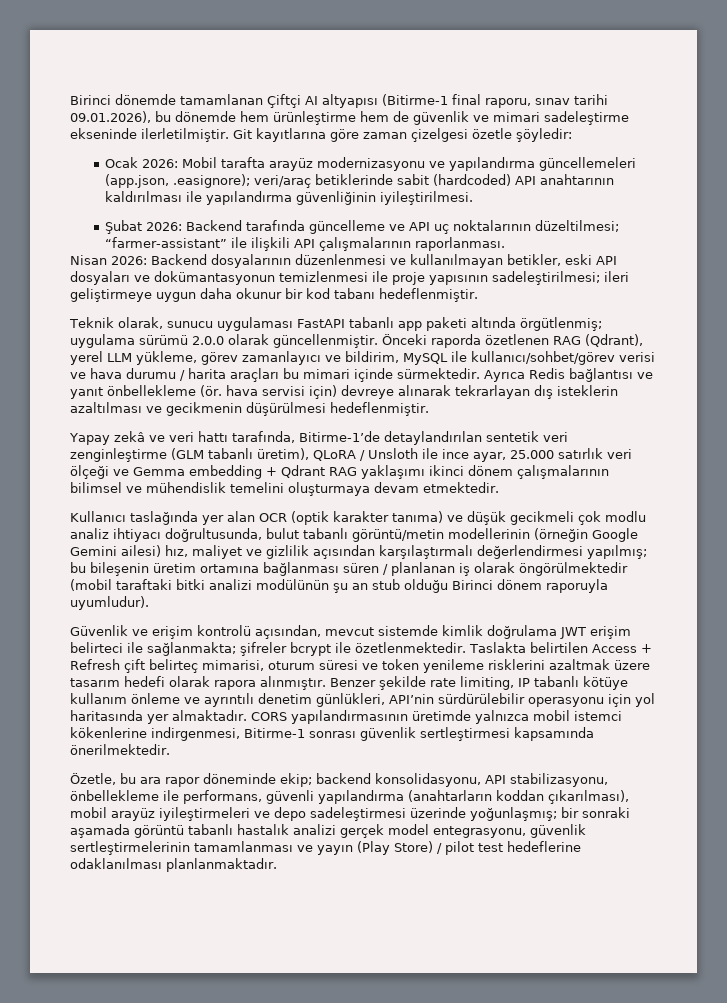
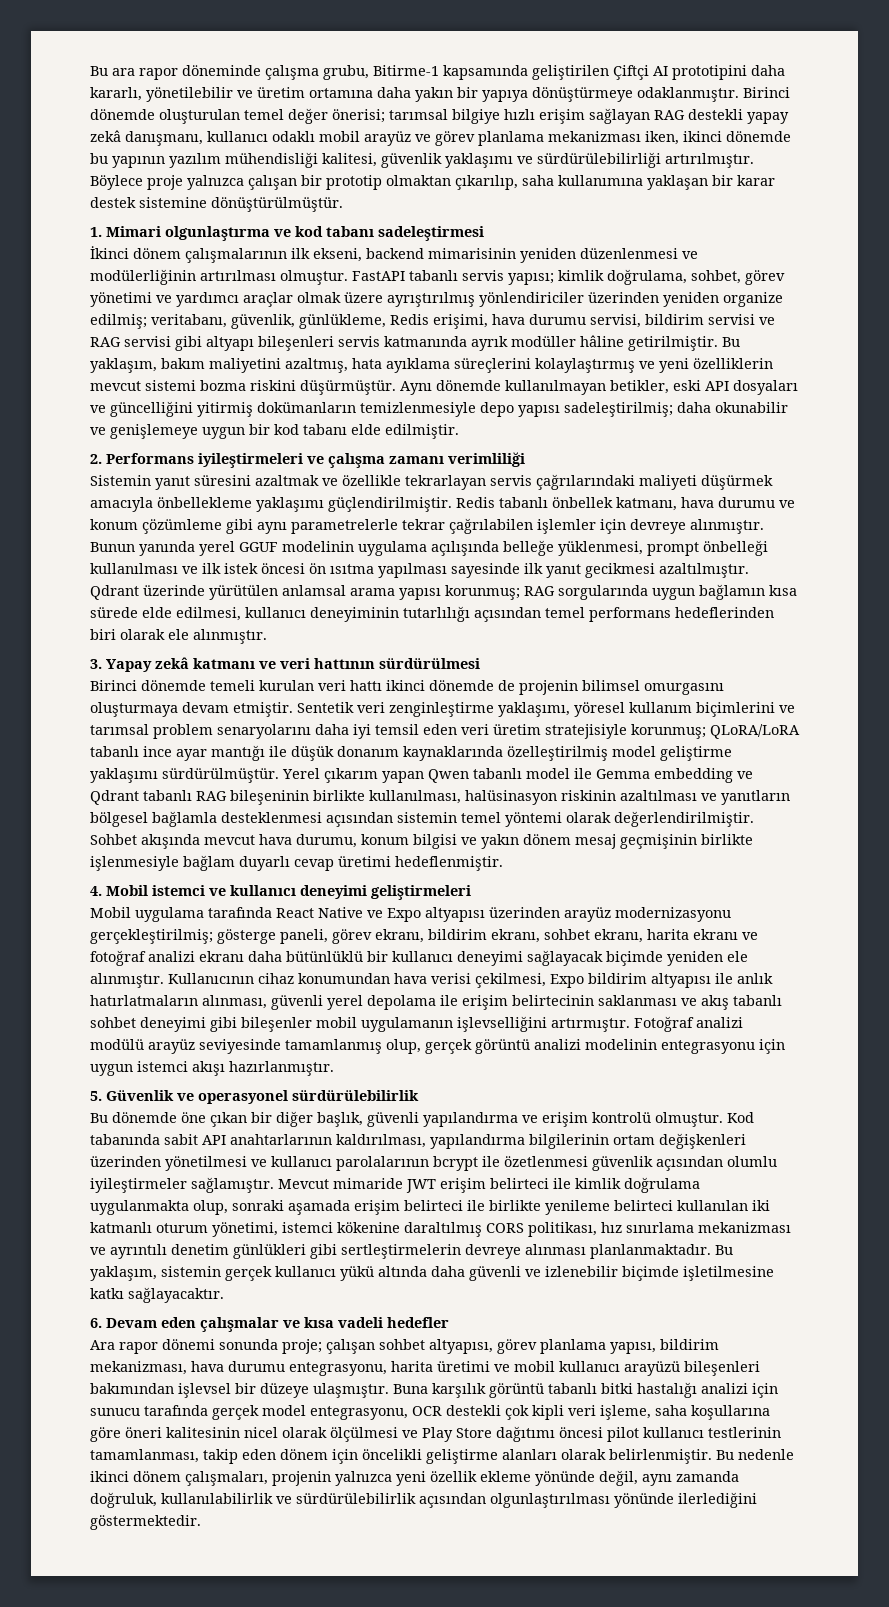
[70,94,608,108] [70,111,629,125] [70,128,572,142] [105,157,637,171] [105,174,615,188] [105,191,474,205] [105,220,620,234] [105,237,506,251] [70,254,406,268] Birinci dönemde tamamlanan Çiftçi AI altyapısı (Bitirme-1 final raporu, sınav tarihi 09.01.2026), bu dönemde hem ürünleştirme hem de güvenlik ve mimari sadeleştirme ekseninde ilerletilmiştir. Git kayıtlarına göre zaman çizelgesi özetle şöyledir: // Ocak 2026: Mobil tarafta arayüz modernizasyonu ve yapılandırma güncellemeleri (app.json, .easignore); veri/araç betiklerinde sabit (hardcoded) API anahtarının kaldırılması ile yapılandırma güvenliğinin iyileştirilmesi. // Şubat 2026: Backend tarafında güncelleme ve API uç noktalarının düzeltilmesi; “farmer-assistant” ile ilişkili API çalışmalarının raporlanması. // Nisan 2026: Backend dosyalarının düzenlenmesi ve -> [90,65,785,80] [90,87,790,102] [90,108,789,124] [90,130,791,146] [90,152,754,168] [90,175,775,190] [90,197,343,212] [90,226,484,241] [90,246,698,263] [90,269,785,285] [90,292,783,307] [90,314,775,329] [90,335,740,351] [90,358,773,373] [90,380,501,395] Bu ara rapor döneminde çalışma grubu, Bitirme-1 kapsamında geliştirilen Çiftçi AI prototipini daha kararlı, yönetilebilir ve üretim ortamına daha yakın bir yapıya dönüştürmeye odaklanmıştır. Birinci dönemde oluşturulan temel değer önerisi; tarımsal bilgiye hızlı erişim sağlayan RAG destekli yapay zekâ danışmanı, kullanıcı odaklı mobil arayüz ve görev planlama mekanizması iken, ikinci dönemde bu yapının yazılım mühendisliği kalitesi, güvenlik yaklaşımı ve sürdürülebilirliği artırılmıştır. Böylece proje yalnızca çalışan bir prototip olmaktan çıkarılıp, saha kullanımına yaklaşan bir karar destek sistemine dönüştürülmüştür. // 1. Mimari olgunlaştırma ve kod tabanı sadeleştirmesi // İkinci dönem çalışmalarının ilk ekseni, backend mimarisinin yeniden düzenlenmesi ve modülerliğinin artırılması olmuştur. FastAPI tabanlı servis yapısı; kimlik doğrulama, sohbet, görev yönetimi ve yardımcı araçlar olmak üzere ayrıştırılmış yönlendiriciler üzerinden yeniden organize edilmiş; veritabanı, güvenlik, günlükleme, Redis erişimi, hava durumu servisi, bildirim servisi ve RAG servisi gibi altyapı bileşenleri servis katmanında ayrık modüller hâline getirilmiştir. Bu yaklaşım, bakım maliyetini azaltmış, hata ayıklama süreçlerini kolaylaştırmış ve yeni özelliklerin mevcut sistemi bozma riskini düşürmüştür. Aynı dönemde
[154,271,629,285] [70,288,478,302] [69,317,602,331] [70,334,643,348] [70,351,655,365] [70,368,653,382] [70,385,618,399] [70,402,429,416] [69,431,568,445] [70,448,632,462] [70,465,609,479] [70,482,499,496] [70,511,646,525] [70,528,638,542] [70,545,647,559] [70,562,628,576] [70,579,608,593] [70,596,149,610] [70,625,631,639] [70,642,652,656] [70,659,650,673] [70,676,628,690] [70,693,655,707] [70,710,622,724] [70,727,594,741] [70,744,170,755] [70,773,608,787] [70,790,629,804] [70,807,630,821] [70,824,586,838] [70,841,581,855] [70,858,277,872] dokümantasyonun temizlenmesi ile proje yapısının sadeleştirilmesi; ileri geliştirmeye uygun daha okunur bir kod tabanı hedeflenmiştir. // Teknik olarak, sunucu uygulaması FastAPI tabanlı app paketi altında örgütlenmiş; uygulama sürümü 2.0.0 olarak güncellenmiştir. Önceki raporda özetlenen RAG (Qdrant), yerel LLM yükleme, görev zamanlayıcı ve bildirim, MySQL ile kullanıcı/sohbet/görev verisi ve hava durumu / harita araçları bu mimari içinde sürmektedir. Ayrıca Redis bağlantısı ve yanıt önbellekleme (ör. hava servisi için) devreye alınarak tekrarlayan dış isteklerin azaltılması ve gecikmenin düşürülmesi hedeflenmiştir. // Yapay zekâ ve veri hattı tarafında, Bitirme-1’de detaylandırılan sentetik veri zenginleştirme (GLM tabanlı üretim), QLoRA / Unsloth ile ince ayar, 25.000 satırlık veri ölçeği ve Gemma embedding + Qdrant RAG yaklaşımı ikinci dönem çalışmalarının bilimsel ve mühendislik temelini oluşturmaya devam etmektedir. // Kullanıcı taslağında yer alan OCR (optik karakter tanıma) ve düşük gecikmeli çok modlu analiz ihtiyacı doğrultusunda, bulut tabanlı görüntü/metin modellerinin (örneğin Google Gemini ailesi) hız, maliyet ve gizlilik açısından karşılaştırmalı değerlendirmesi yapılmış; bu bileşenin üretim ortamına bağlanması süren / planlanan iş olarak öngörülmektedir (mobil taraftaki bitki analizi modülünün şu an stub olduğu Birinci dönem raporuyla uyumludur). // Güvenlik ve erişim kontrolü açısından, mevcut sistemde kimlik doğrulama JWT erişim belirteci ile sağlanmakta; şifreler bcrypt ile özetlenmektedir. Taslakta belirtilen Access + Refresh çift belirteç mimarisi, oturum süresi ve token yenileme risklerini azaltmak üzere tasarım hedefi olarak rapora alınmıştır. Benzer şekilde rate limiting, IP tabanlı kötüye kullanım önleme ve ayrıntılı denetim günlükleri, API’nin sürdürülebilir operasyonu için yol haritasında yer almaktadır. CORS yapılandırmasının üretimde yalnızca mobil istemci kökenlerine indirgenmesi, Bitirme-1 sonrası güvenlik sertleştirmesi kapsamında önerilmektedir. // Özetle, bu ara rapor döneminde ekip; backend konsolidasyonu, API stabilizasyonu, önbellekleme ile performans, güvenli yapılandırma (anahtarların koddan çıkarılması), mobil arayüz iyileştirmeleri ve depo sadeleştirmesi üzerinde yoğunlaşmış; bir sonraki aşamada görüntü tabanlı hastalık analizi gerçek model entegrasyonu, güvenlik sertleştirmelerinin tamamlanması ve yayın (Play Store) / pilot test hedeflerine odaklanılması planlanmaktadır. -> [110,401,788,417] [90,424,459,439] [90,452,525,468] [90,474,773,490] [90,497,795,512] [90,518,764,534] [90,540,768,556] [90,563,749,578] [90,584,797,600] [90,606,774,622] [90,629,267,644] [90,657,480,672] [90,680,724,695] [90,702,795,717] [90,724,800,739] [90,745,732,761] [90,768,753,783] [90,790,790,805] [90,811,754,827] [90,834,753,849] [90,855,503,871] [90,885,471,900] [90,907,731,922] [90,929,758,944] [90,950,748,966] [90,973,773,988] [90,995,782,1010] [90,1016,743,1032] [90,1039,785,1054] [90,1061,334,1076] [90,1090,419,1104] [90,1111,754,1127] [90,1133,746,1149] [90,1156,777,1171] [90,1177,700,1193] [90,1200,770,1215] [90,1222,791,1237] [90,1244,733,1259] [90,1266,774,1281] [90,1287,224,1303] [90,1317,449,1332] [90,1339,719,1354] [90,1361,760,1376] [90,1382,778,1398] [90,1405,770,1420] [90,1426,781,1442] [90,1449,794,1464] [90,1470,739,1486] [90,1492,757,1508] [90,1515,201,1530] güncelliğini yitirmiş dokümanların temizlenmesiyle depo yapısı sadeleştirilmiş; daha okunabilir ve genişlemeye uygun bir kod tabanı elde edilmiştir. // 2. Performans iyileştirmeleri ve çalışma zamanı verimliliği // Sistemin yanıt süresini azaltmak ve özellikle tekrarlayan servis çağrılarındaki maliyeti düşürmek amacıyla önbellekleme yaklaşımı güçlendirilmiştir. Redis tabanlı önbellek katmanı, hava durumu ve konum çözümleme gibi aynı parametrelerle tekrar çağrılabilen işlemler için devreye alınmıştır. Bunun yanında yerel GGUF modelinin uygulama açılışında belleğe yüklenmesi, prompt önbelleği kullanılması ve ilk istek öncesi ön ısıtma yapılması sayesinde ilk yanıt gecikmesi azaltılmıştır. Qdrant üzerinde yürütülen anlamsal arama yapısı korunmuş; RAG sorgularında uygun bağlamın kısa sürede elde edilmesi, kullanıcı deneyiminin tutarlılığı açısından temel performans hedeflerinden biri olarak ele alınmıştır. // 3. Yapay zekâ katmanı ve veri hattının sürdürülmesi // Birinci dönemde temeli kurulan veri hattı ikinci dönemde de projenin bilimsel omurgasını oluşturmaya devam etmiştir. Sentetik veri zenginleştirme yaklaşımı, yöresel kullanım biçimlerini ve tarımsal problem senaryolarını daha iyi temsil eden veri üretim stratejisiyle korunmuş; QLoRA/LoRA tabanlı ince ayar mantığı ile düşük donanım kaynaklarında özelleştirilmiş model geliştirme yaklaşımı sürdürülmüştür. Yerel çıkarım yapan Qwen tabanlı model ile Gemma embedding ve Qdrant tabanlı RAG bileşeninin birlikte kullanılması, halüsinasyon riskinin azaltılması ve yanıtların bölgesel bağlamla desteklenmesi açısından sistemin temel yöntemi olarak değerlendirilmiştir. Sohbet akışında mevcut hava durumu, konum bilgisi ve yakın dönem mesaj geçmişinin birlikte işlenmesiyle bağlam duyarlı cevap üretimi hedeflenmiştir. // 4. Mobil istemci ve kullanıcı deneyimi geliştirmeleri // Mobil uygulama tarafında React Native ve Expo altyapısı üzerinden arayüz modernizasyonu gerçekleştirilmiş; gösterge paneli, görev ekranı, bildirim ekranı, sohbet ekranı, harita ekranı ve fotoğraf analizi ekranı daha bütünlüklü bir kullanıcı deneyimi sağlayacak biçimde yeniden ele alınmıştır. Kullanıcının cihaz konumundan hava verisi çekilmesi, Expo bildirim altyapısı ile anlık hatırlatmaların alınması, güvenli yerel depolama ile erişim belirtecinin saklanması ve akış tabanlı sohbet deneyimi gibi bileşenler mobil uygulamanın işlevselliğini artırmıştır. Fotoğraf analizi modülü arayüz seviyesinde tamamlanmış olup, gerçek görüntü analizi modelinin entegrasyonu için uygun istemci akışı hazırlanmıştır. // 5. Güvenlik ve operasyonel sürdürülebilirlik // Bu dönemde öne çıkan bir diğer başlık, güvenli yapılandırma ve erişim kontrolü olmuştur. Kod tabanında sabit API anahtarlarının kaldırılması, yapılandırma bilgilerinin ortam değişkenleri üzerinden yönetilmesi ve kullanıcı parolalarının bcrypt ile özetlenmesi güvenlik açısından olumlu iyileştirmeler sağlamıştır. Mevcut mimaride JWT erişim belirteci ile kimlik doğrulama uygulanmakta olup, sonraki aşamada erişim belirteci ile birlikte yenileme belirteci kullanılan iki katmanlı oturum yönetimi, istemci kökenine daraltılmış CORS politikası, hız sınırlama mekanizması ve ayrıntılı denetim günlükleri gibi sertleştirmelerin devreye alınması planlanmaktadır. Bu yaklaşım, sistemin gerçek kullanıcı yükü altında daha güvenli ve izlenebilir biçimde işletilmesine katkı sağlayacaktır. // 6. Devam eden çalışmalar ve kısa vadeli hedefler // Ara rapor dönemi sonunda proje; çalışan sohbet altyapısı, görev planlama yapısı, bildirim mekanizması, hava durumu entegrasyonu, harita üretimi ve mobil kullanıcı arayüzü bileşenleri bakımından işlevsel bir düzeye ulaşmıştır. Buna karşılık görüntü tabanlı bitki hastalığı analizi için sunucu tarafında gerçek model entegrasyonu, OCR destekli çok kipli veri işleme, saha koşullarına göre öneri kalitesinin nicel olarak ölçülmesi ve Play Store dağıtımı öncesi pilot kullanıcı testlerinin tamamlanması, takip eden dönem için öncelikli geliştirme alanları olarak belirlenmiştir. Bu nedenle ikinci dönem çalışmaları, projenin yalnızca yeni özellik ekleme yönünde değil, aynı zamanda doğruluk, kullanılabilirlik ve sürdürülebilirlik açısından olgunlaştırılması yönünde ilerlediğini göstermektedir.

